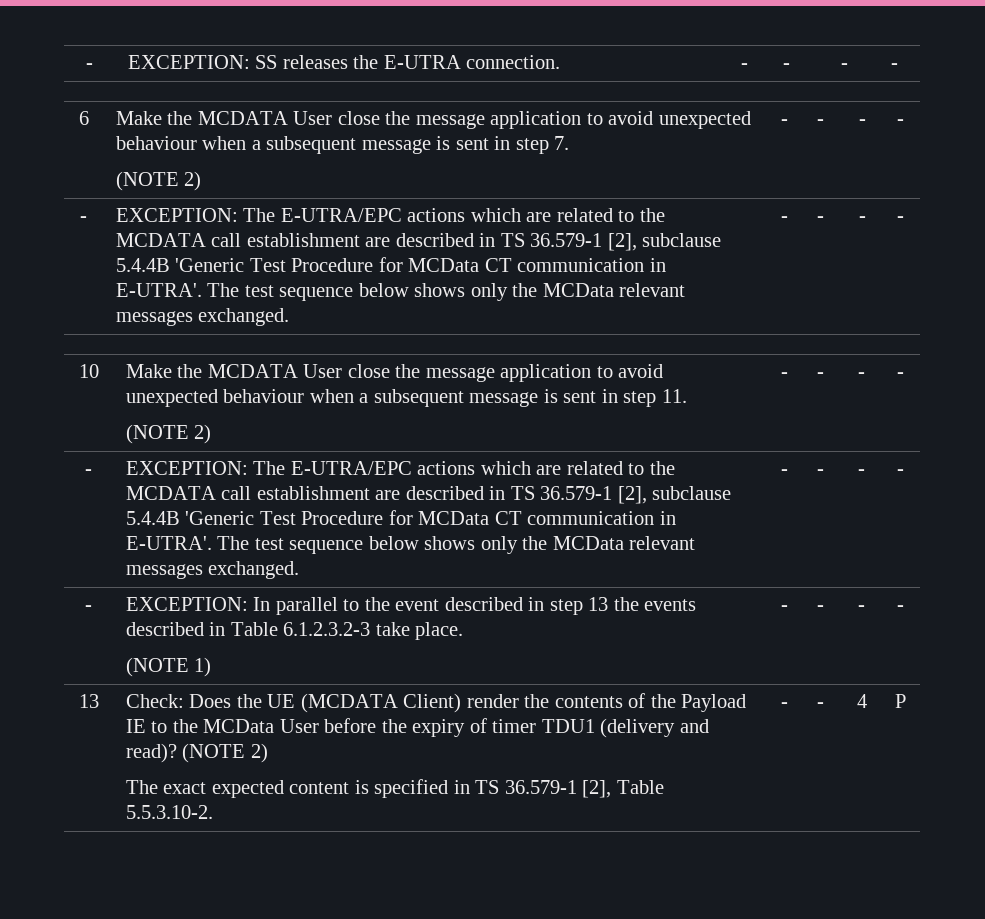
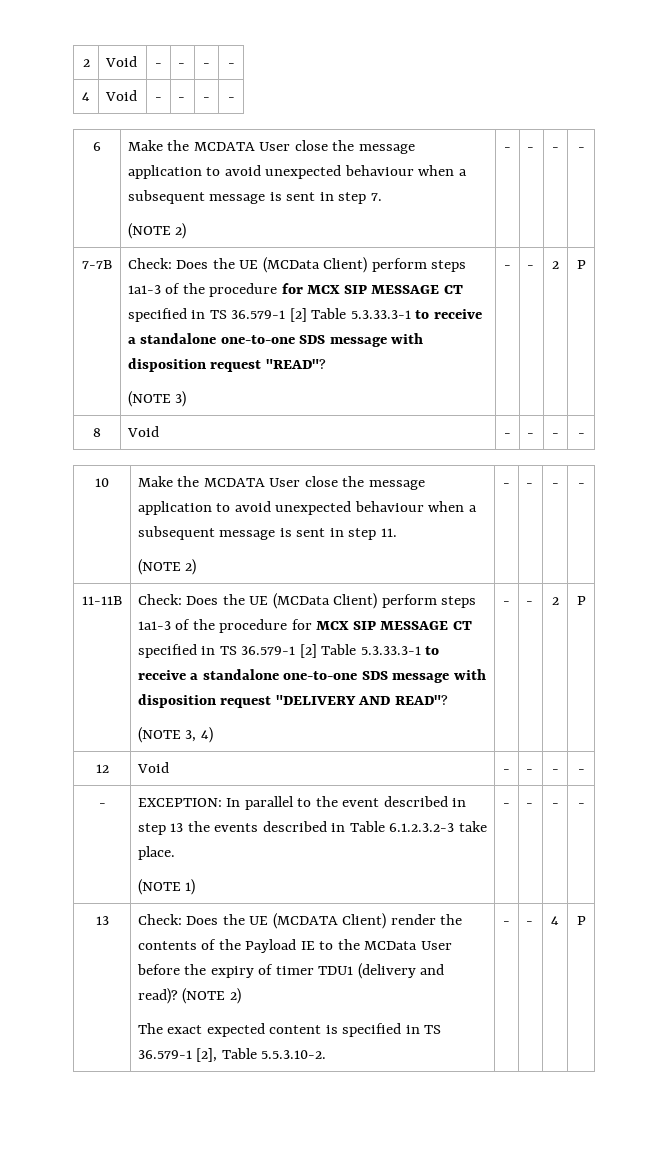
[86,63,93,69] [127,55,561,69] - | EXCEPTION: SS releases the E-UTRA connection. -> [82,59,90,67] [105,56,138,67] [155,63,162,67] [178,63,186,67] [203,63,210,67] [227,63,235,67] [82,92,90,101] [105,90,138,101] 2 | Void | - | - | - | - // 4 | Void
[80,216,87,222] [115,208,665,222] [115,233,722,251] [115,257,666,272] [115,283,686,301] [115,308,290,326] - | EXCEPTION: The E-UTRA/EPC actions which are related to the MCDATA call establishment are described in TS 36.579-1 [2], subclause 5.4.4B 'Generic Test Procedure for MCData CT communication in E-UTRA'. The test sequence below shows only the MCData relevant messages exchanged. -> [82,260,112,269] [128,257,467,273] [128,283,463,297] [128,308,482,322] [128,333,424,347] [128,358,326,372] [128,391,187,407] [504,265,511,269] [527,265,535,269] [552,261,559,269] [576,260,586,269] [93,428,101,437] [127,426,160,437] 7-7B | Check: Does the UE (MCData Client) perform steps 1a1-3 of the procedure for MCX SIP MESSAGE CT specified in TS 36.579-1 [2] Table 5.3.33.3-1 to receive a standalone one-to-one SDS message with disposition request "READ"? // (NOTE 3) | - | - | 2 | P // 8 | Void
[85,469,92,475] [125,461,675,475] [125,486,732,504] [125,510,676,525] [125,536,696,554] [125,561,300,579] - | EXCEPTION: The E-UTRA/EPC actions which are related to the MCDATA call establishment are described in TS 36.579-1 [2], subclause 5.4.4B 'Generic Test Procedure for MCData CT communication in E-UTRA'. The test sequence below shows only the MCData relevant messages exchanged. -> [82,596,122,605] [138,593,477,609] [138,619,472,633] [138,644,440,658] [138,669,486,683] [138,694,448,708] [138,727,213,743] [503,601,510,605] [526,601,534,605] [551,597,559,605] [576,596,586,605] [95,764,109,773] [137,762,170,773] 11-11B | Check: Does the UE (MCData Client) perform steps 1a1-3 of the procedure for MCX SIP MESSAGE CT specified in TS 36.579-1 [2] Table 5.3.33.3-1 to receive a standalone one-to-one SDS message with disposition request "DELIVERY AND READ"? // (NOTE 3, 4) | - | - | 2 | P // 12 | Void

